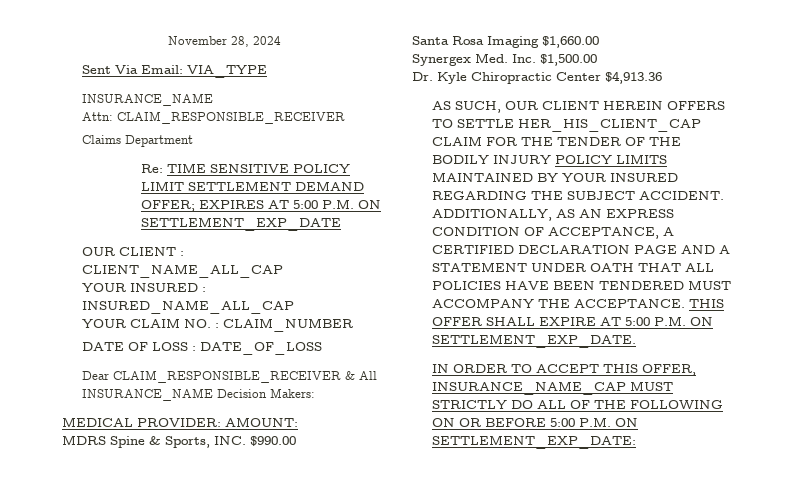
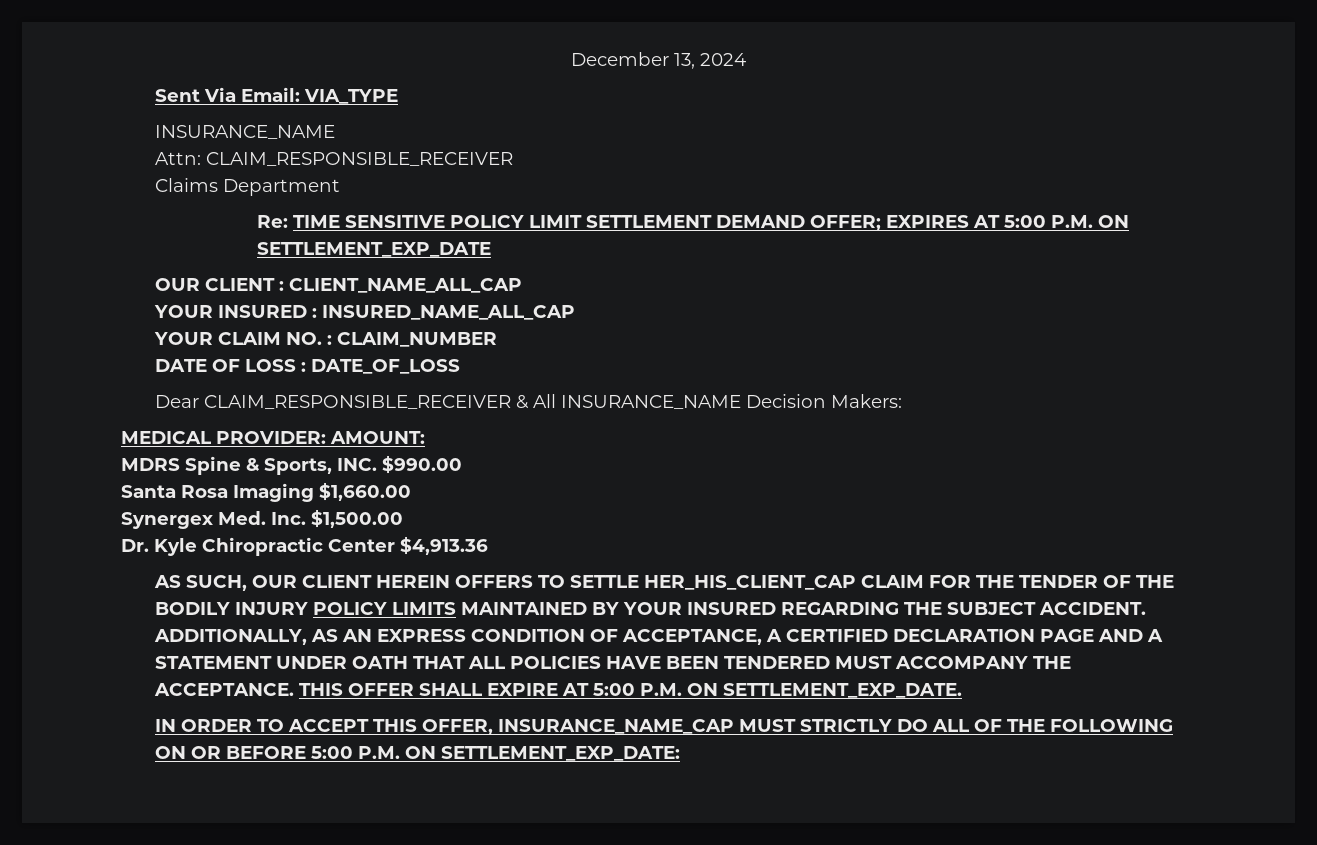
[168,36,249,47] November 28, -> [571,52,695,69] December 13,

